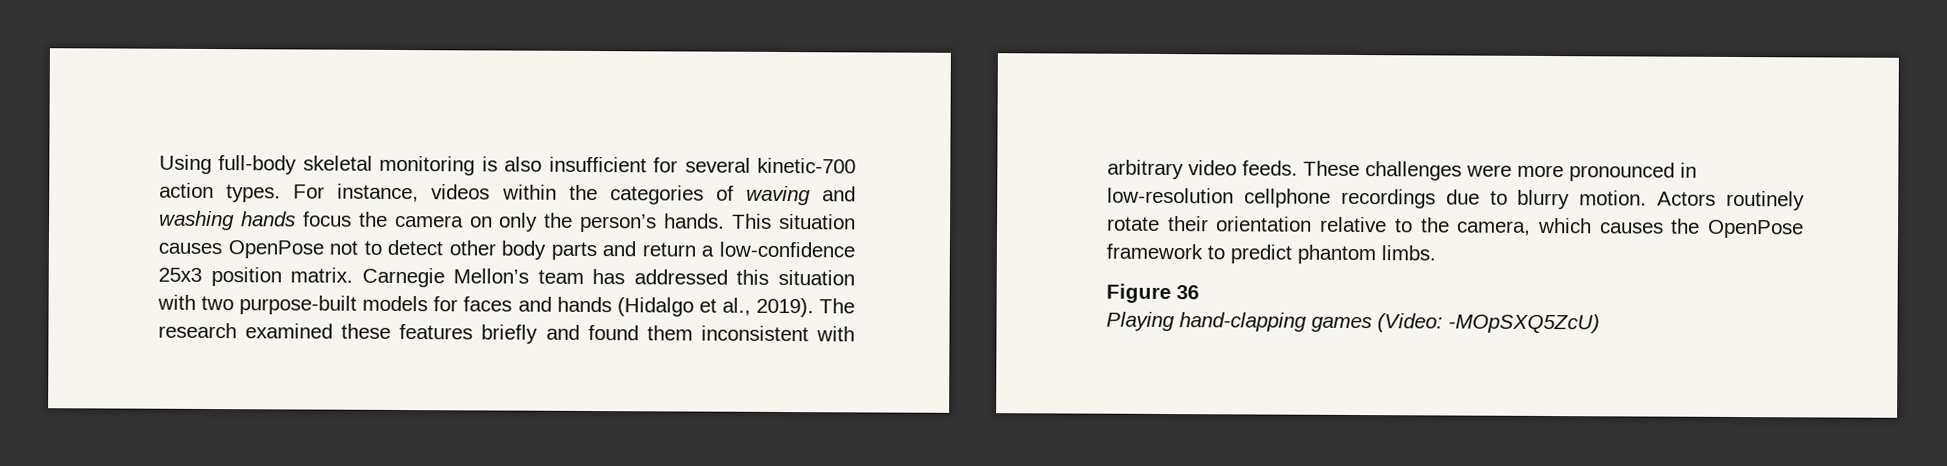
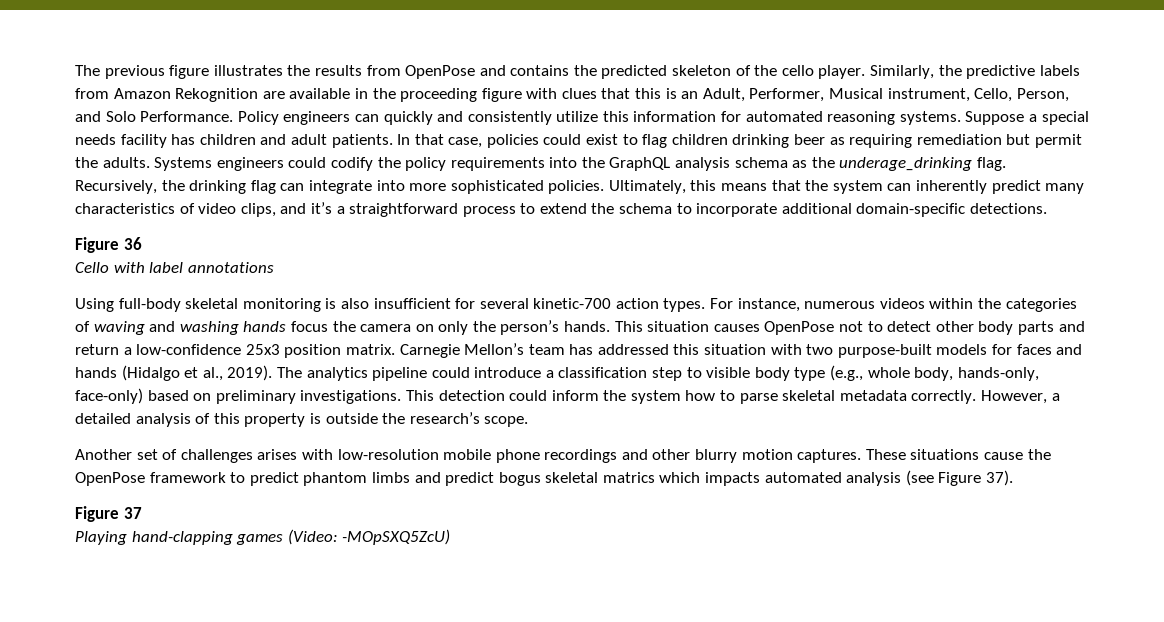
(159, 164) none -> [75,65,1080,79] [75,88,1069,102] [75,111,1089,125] [75,134,1082,148] [75,157,1007,171] [75,180,1085,194] [75,202,1048,217] [75,237,142,253] [75,262,274,273] The previous figure illustrates the results from OpenPose and contains the predicted skeleton of the cello player. Similarly, the predictive labels from Amazon Rekognition are available in the proceeding figure with clues that this is an Adult, Performer, Musical instrument, Cello, Person, and Solo Performance. Policy engineers can quickly and consistently utilize this information for automated reasoning systems. Suppose a special needs facility has children and adult patients. In that case, policies could exist to flag children drinking beer as requiring remediation but permit the adults. Systems engineers could codify the policy requirements into the GraphQL analysis schema as the underage_drinking flag. Recursively, the drinking flag can integrate into more sophisticated policies. Ultimately, this means that the system can inherently predict many characteristics of video clips, and it’s a straightforward process to extend the schema to incorporate additional domain-specific detections. // Figure 36 // Cello with label annotations //
(420, 193) none -> [804,301,876,309] numerous
[158,322,855,344] [1107,159,1697,182] [1107,187,1805,211] [1107,216,1664,236] research examined these features briefly and found them inconsistent with arbitrary video feeds. These challenges were more pronounced in low-resolution cellphone recordings due to blurry motion. Actors routinely rotate their orientation relative to the camera, which causes -> [306,365,1039,381] [75,388,1060,404] [75,412,529,427] [75,449,1024,463] analytics pipeline could introduce a classification step to visible body type (e.g., whole body, hands-only, face-only) based on preliminary investigations. This detection could inform the system how to parse skeletal metadata correctly. However, a detailed analysis of this property is outside the research’s scope. // Another set of challenges arises with low-resolution mobile phone recordings and other blurry motion captures. These situations cause
[1381,245,1436,261] [1106,283,1199,304] limbs. // Figure 36 -> [371,470,1014,486] [75,506,142,522] limbs and predict bogus skeletal matrics which impacts automated analysis (see Figure 37). // Figure 37

